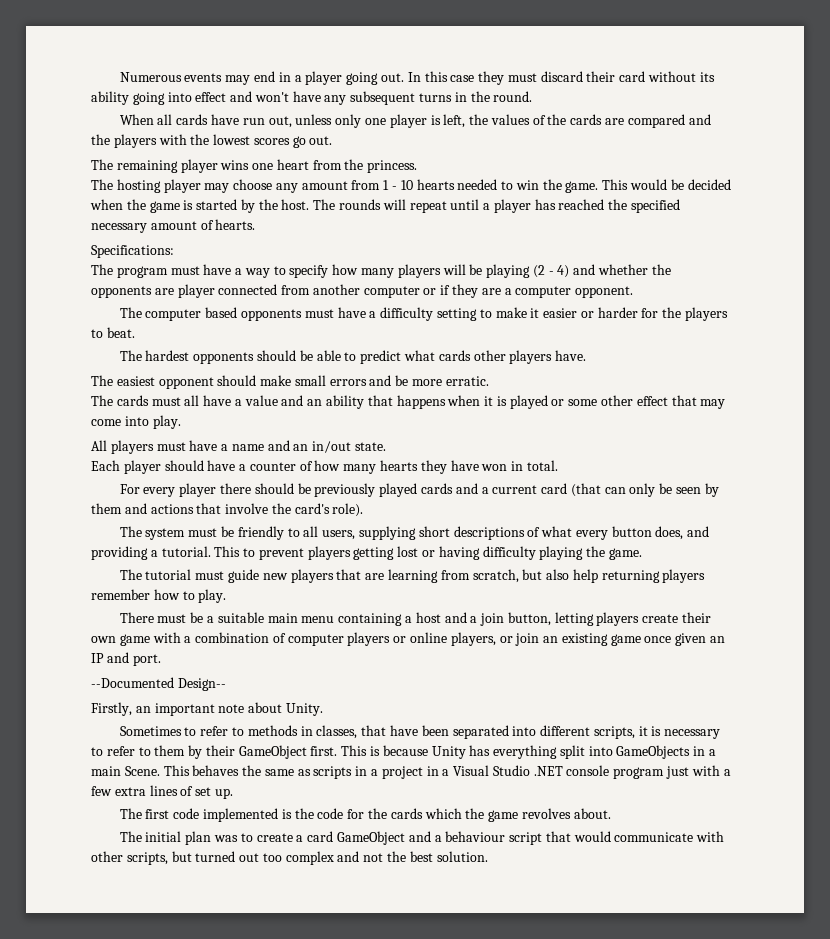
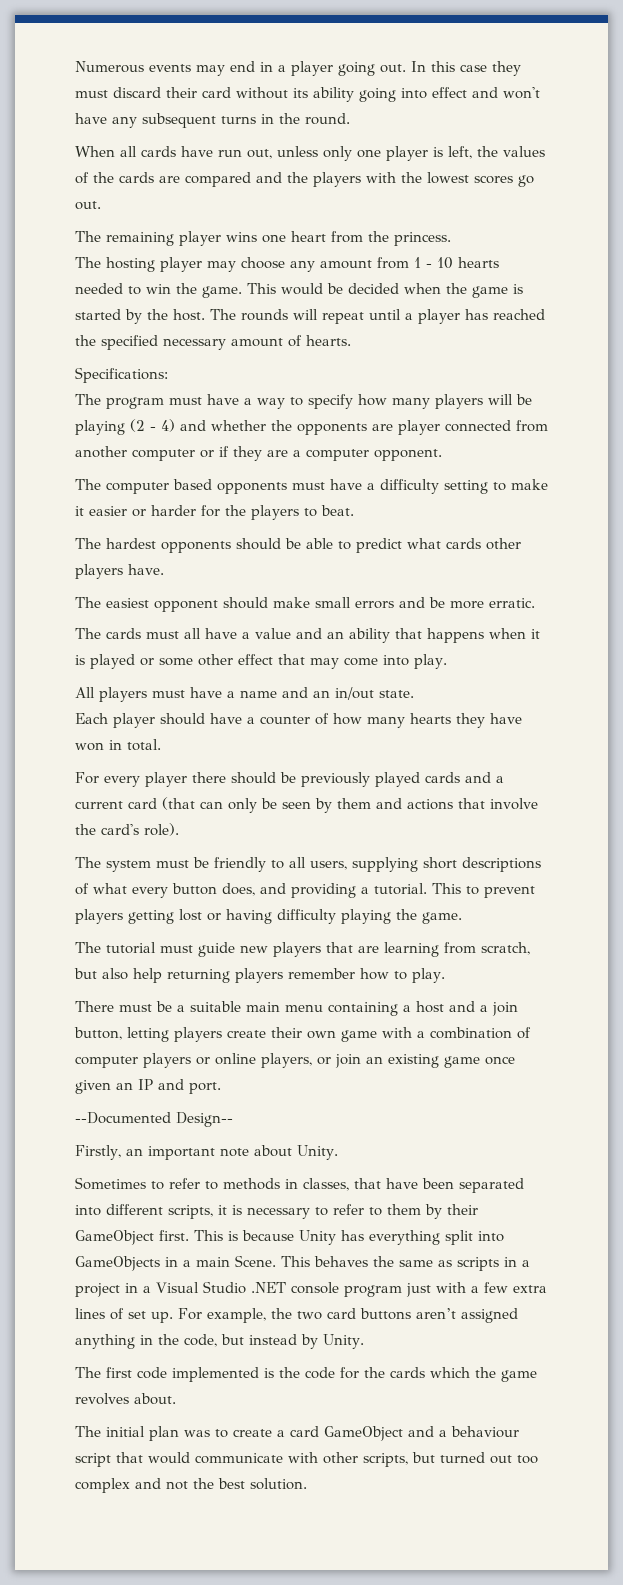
(233, 793) none -> [178,1308,518,1323] [75,1334,364,1349] For example, the two card buttons aren’t assigned anything in the code, but instead by Unity.

